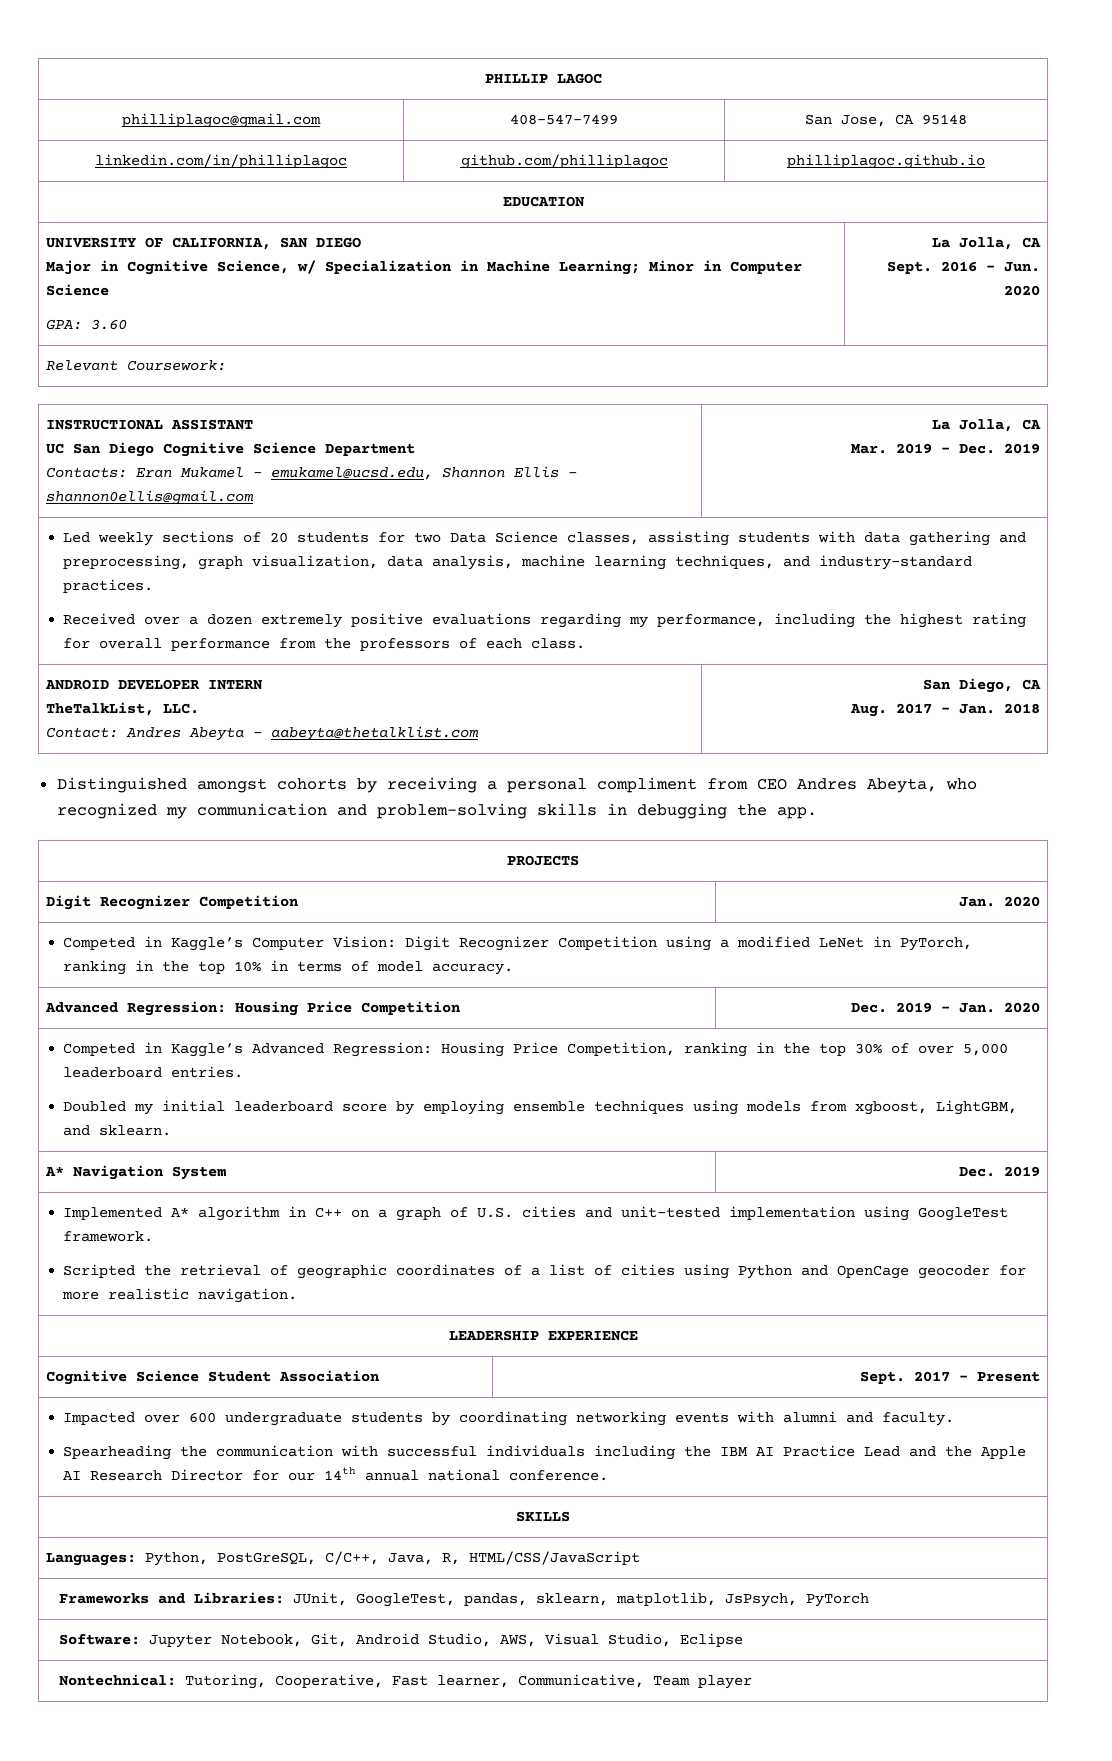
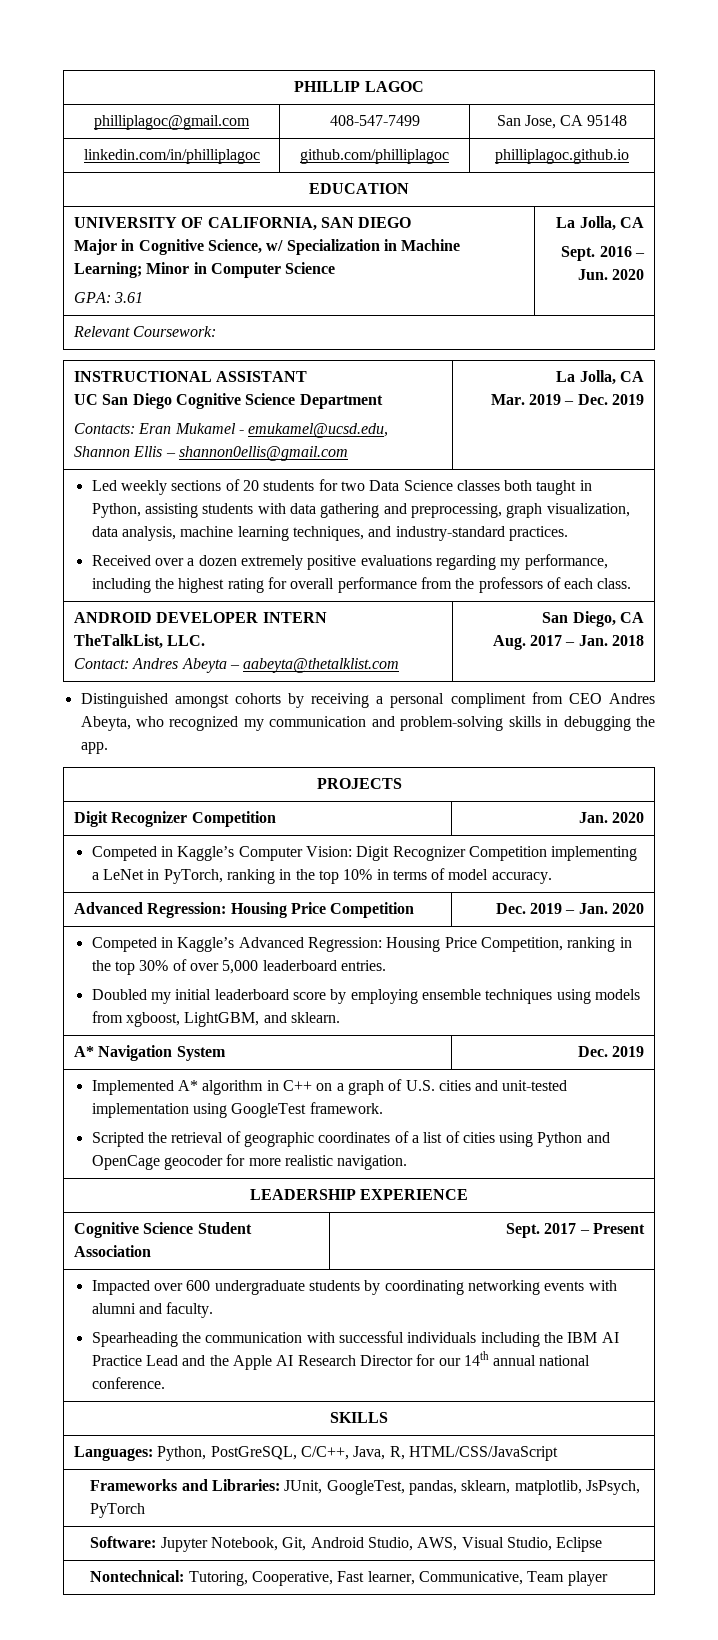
[91,319,128,330] 3.60 -> [114,292,144,303] 3.61
[567,532,640,545] classes, -> [456,480,592,495] [91,503,141,518] classes both taught in Python,
[666,936,811,951] using a modified -> [551,846,638,861] [91,872,99,880] implementing a

